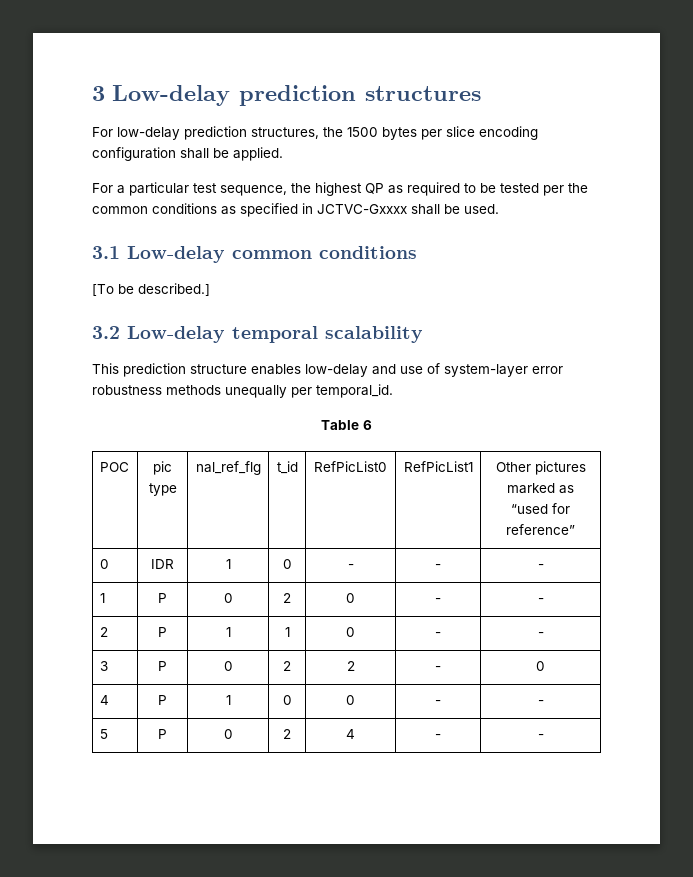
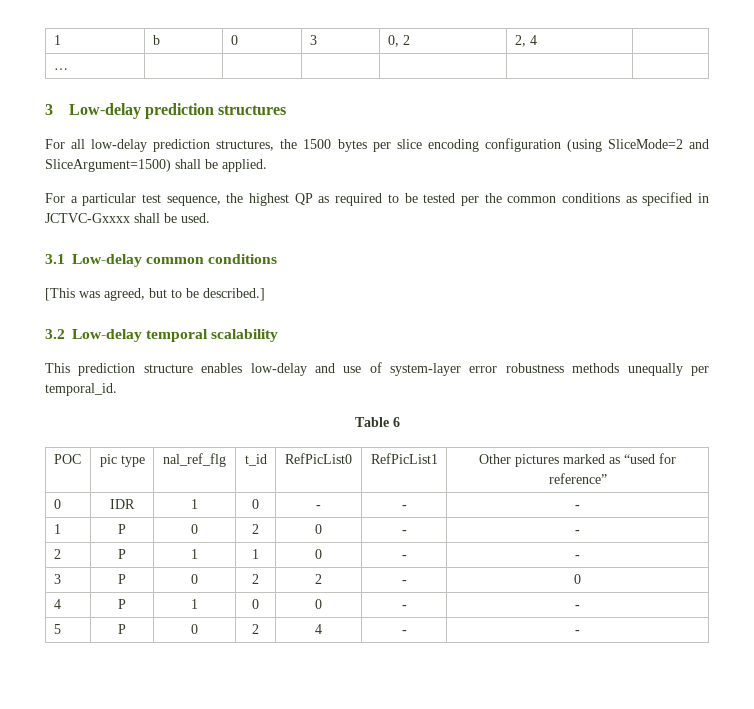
(92, 93) none -> [53,35,61,45] [152,35,160,45] [230,35,238,45] [309,35,317,45] [387,35,410,47] [514,35,537,47] [53,68,68,70] 1 | b | 0 | 3 | 0, 2 | 2, 4 | // … | | | | | | //
(113, 132) none -> [71,139,86,149] all
(176, 154) none -> [566,139,709,152] [45,159,171,172] (using SliceMode=2 and SliceArgument=1500)
[92,284,114,296] [To -> [45,288,182,301] [This was agreed, but to

